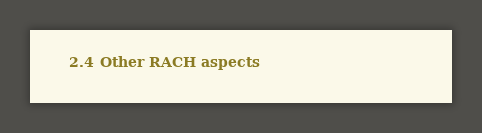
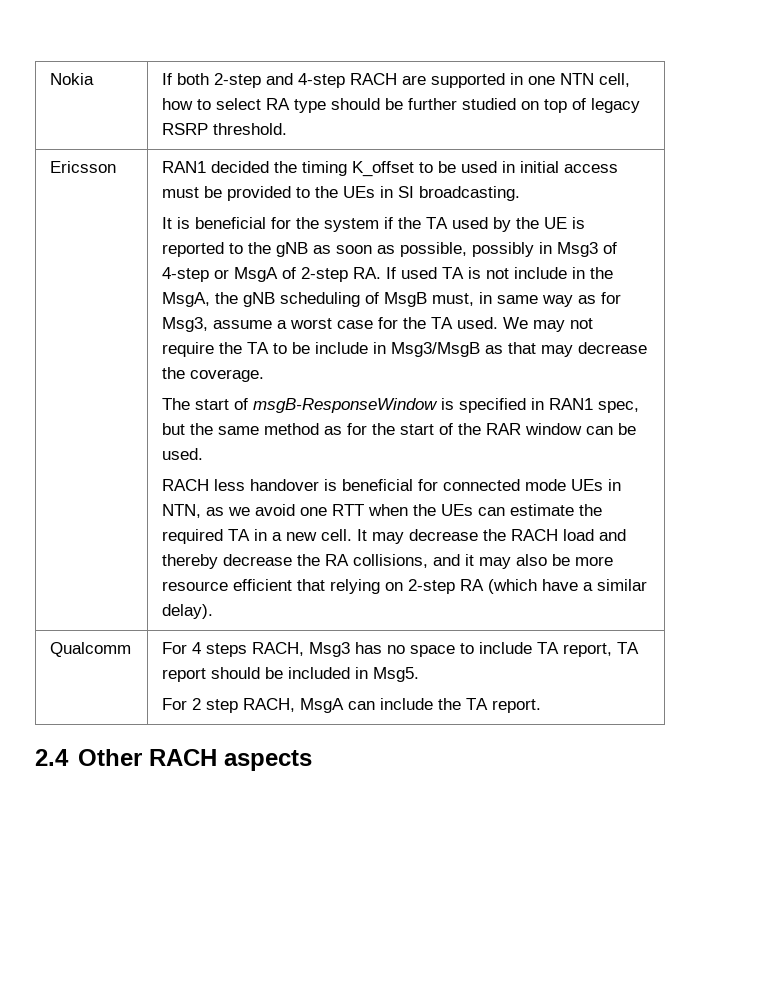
(69, 62) none -> [50,73,95,85] [162,73,631,88] [162,98,641,113] [162,123,288,135] [50,161,117,173] [162,161,619,177] [162,186,521,201] [162,217,586,232] [162,242,618,257] [162,267,614,282] [162,292,622,307] [162,317,594,332] [162,342,648,357] [162,367,265,382] [162,398,640,413] [162,423,637,435] [162,448,204,460] [162,479,622,491] [162,504,603,518] [162,529,627,544] [162,554,614,569] [162,579,648,594] [162,604,214,619] [50,642,132,657] [162,642,640,657] [162,667,420,682] [162,698,542,713] Nokia | If both 2-step and 4-step RACH are supported in one NTN cell, how to select RA type should be further studied on top of legacy RSRP threshold. // Ericsson | RAN1 decided the timing K_offset to be used in initial access must be provided to the UEs in SI broadcasting. // It is beneficial for the system if the TA used by the UE is reported to the gNB as soon as possible, possibly in Msg3 of 4-step or MsgA of 2-step RA. If used TA is not include in the MsgA, the gNB scheduling of MsgB must, in same way as for Msg3, assume a worst case for the TA used. We may not require the TA to be include in Msg3/MsgB as that may decrease the coverage. // The start of msgB-ResponseWindow is specified in RAN1 spec, but the same method as for the start of the RAR window can be used. // RACH less handover is beneficial for connected mode UEs in NTN, as we avoid one RTT when the UEs can estimate the required TA in a new cell. It may decrease the RACH load and thereby decrease the RA collisions, and it may also be more resource efficient that relying on 2-step RA (which have a similar delay). // Qualcomm | For 4 steps RACH, Msg3 has no space to include TA report, TA report should be included in Msg5. // For 2 step RACH, MsgA can include the TA report. //

